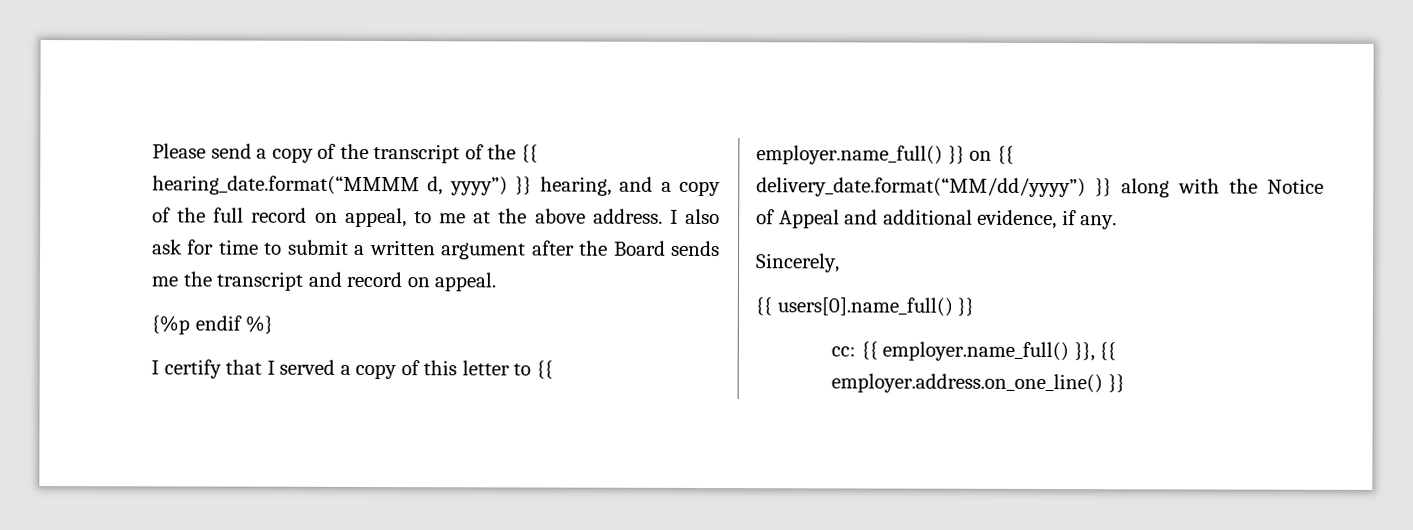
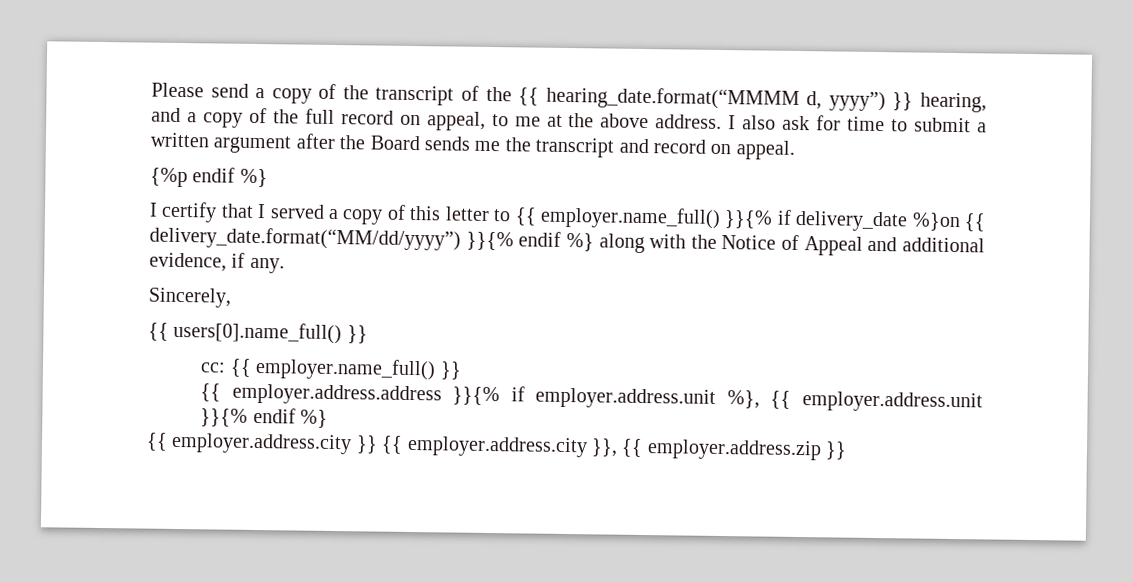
[947,145,1014,164] [756,177,1112,198] }} on {{ delivery_date.format(“MM/dd/yyyy”) }} -> [724,209,986,232] [149,226,594,252] }}{% if delivery_date %}on {{ delivery_date.format(“MM/dd/yyyy”) }}{% endif %}
(1070, 351) none -> [439,361,462,380] [200,383,983,413] [200,407,329,428] [146,432,588,458] }} // {{ employer.address.address }}{% if employer.address.unit %}, {{ employer.address.unit }}{% endif %} // {{ employer.address.city }} {{ employer.address.city
[831,373,1104,394] employer.address.on_one_line() -> [646,439,822,461] employer.address.zip

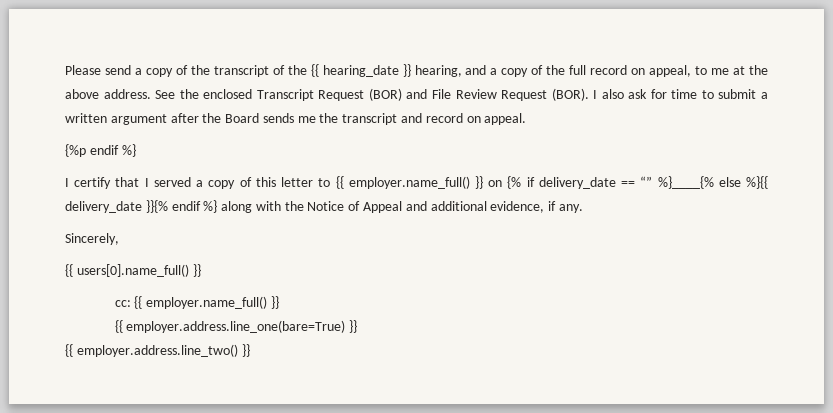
[545,86,886,112] hearing_date.format(“MMMM d, yyyy”) -> [322,65,399,77] hearing_date
(723, 121) none -> [155,88,589,101] See the enclosed Transcript Request (BOR) and File Review Request (BOR).
[724,209,986,232] [149,226,461,251] }}{% if delivery_date %}on {{ delivery_date.format(“MM/dd/yyyy”) -> [474,176,769,189] [65,201,142,213] }} on {% if delivery_date == “” %}____{% else %}{{ delivery_date
[231,383,983,413] [200,407,329,428] [146,432,822,461] employer.address.address }}{% if employer.address.unit %}, {{ employer.address.unit }}{% endif %} // {{ employer.address.city }} {{ employer.address.city }}, {{ employer.address.zip -> [126,320,358,333] [65,344,238,357] employer.address.line_one(bare=True) }} // {{ employer.address.line_two()

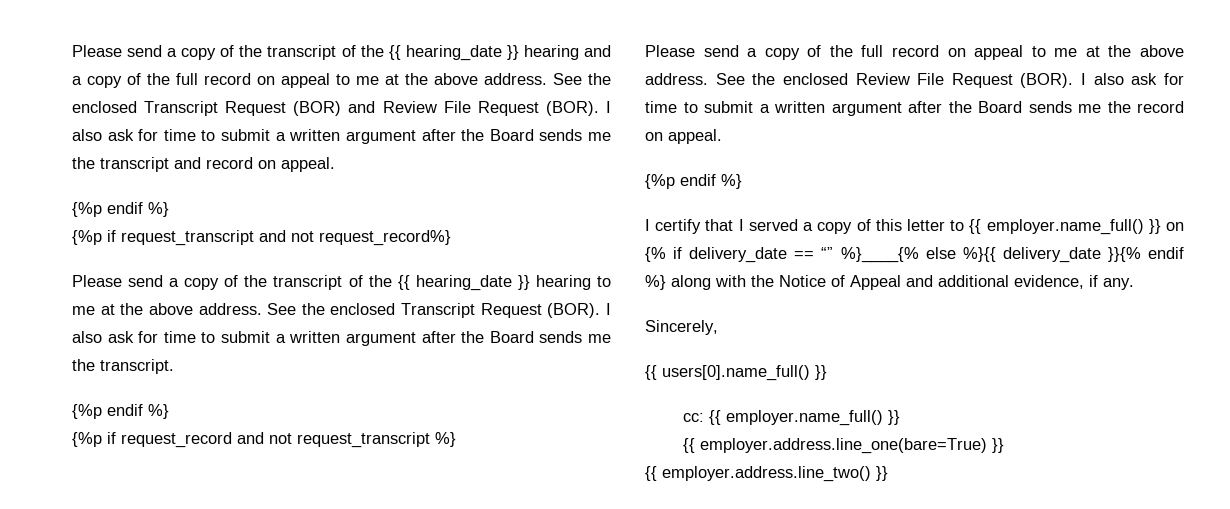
[414,65,462,77] hearing, -> [523,45,579,60] hearing
[649,65,692,77] appeal, -> [281,73,330,88] appeal
[431,89,497,99] File Review -> [382,101,471,113] Review File
(136, 150) none -> [72,230,451,246] [72,275,612,291] [72,303,611,318] [72,331,612,346] [72,359,174,374] [72,404,169,419] [72,432,456,448] [645,45,1184,60] [645,73,1184,88] [645,101,1184,116] [645,129,722,144] [645,174,742,189] // {%p if request_transcript and not request_record%} // Please send a copy of the transcript of the {{ hearing_date }} hearing to me at the above address. See the enclosed Transcript Request (BOR). I also ask for time to submit a written argument after the Board sends me the transcript. // {%p endif %} // {%p if request_record and not request_transcript %} // Please send a copy of the full record on appeal to me at the above address. See the enclosed Review File Request (BOR). I also ask for time to submit a written argument after the Board sends me the record on appeal. // {%p endif %}

